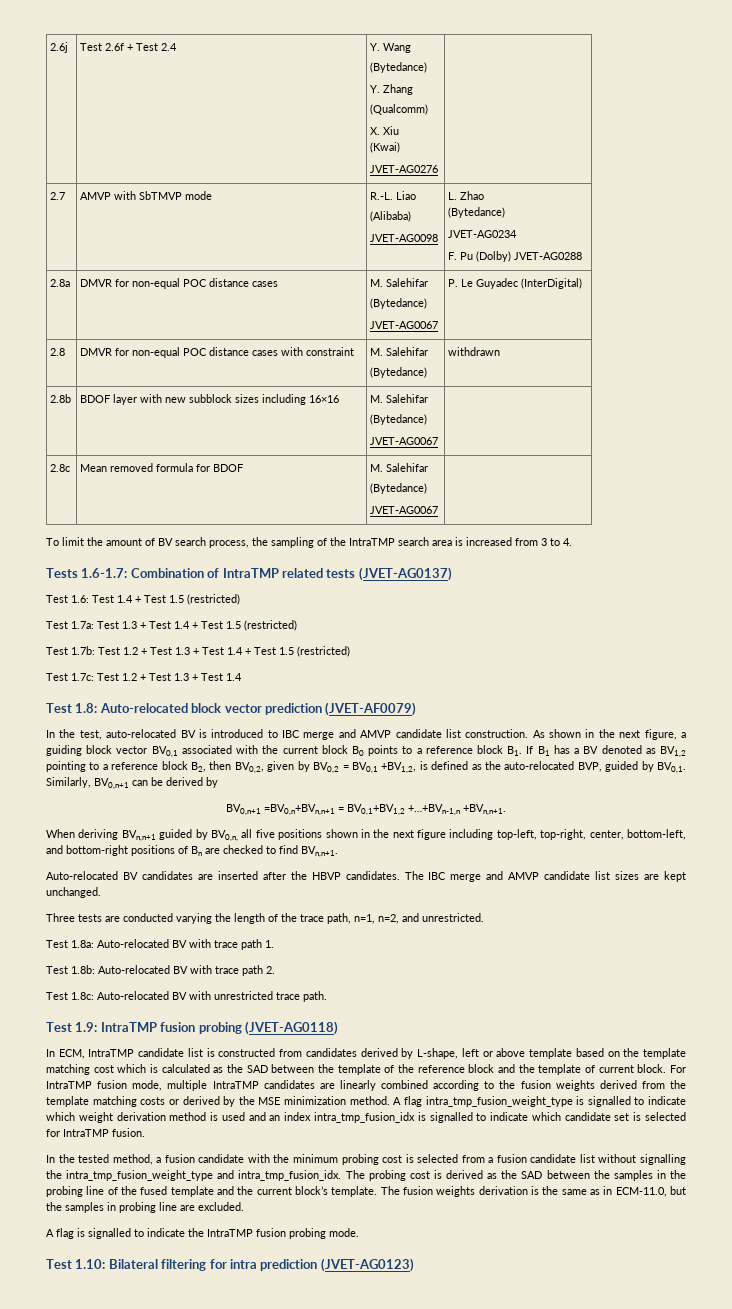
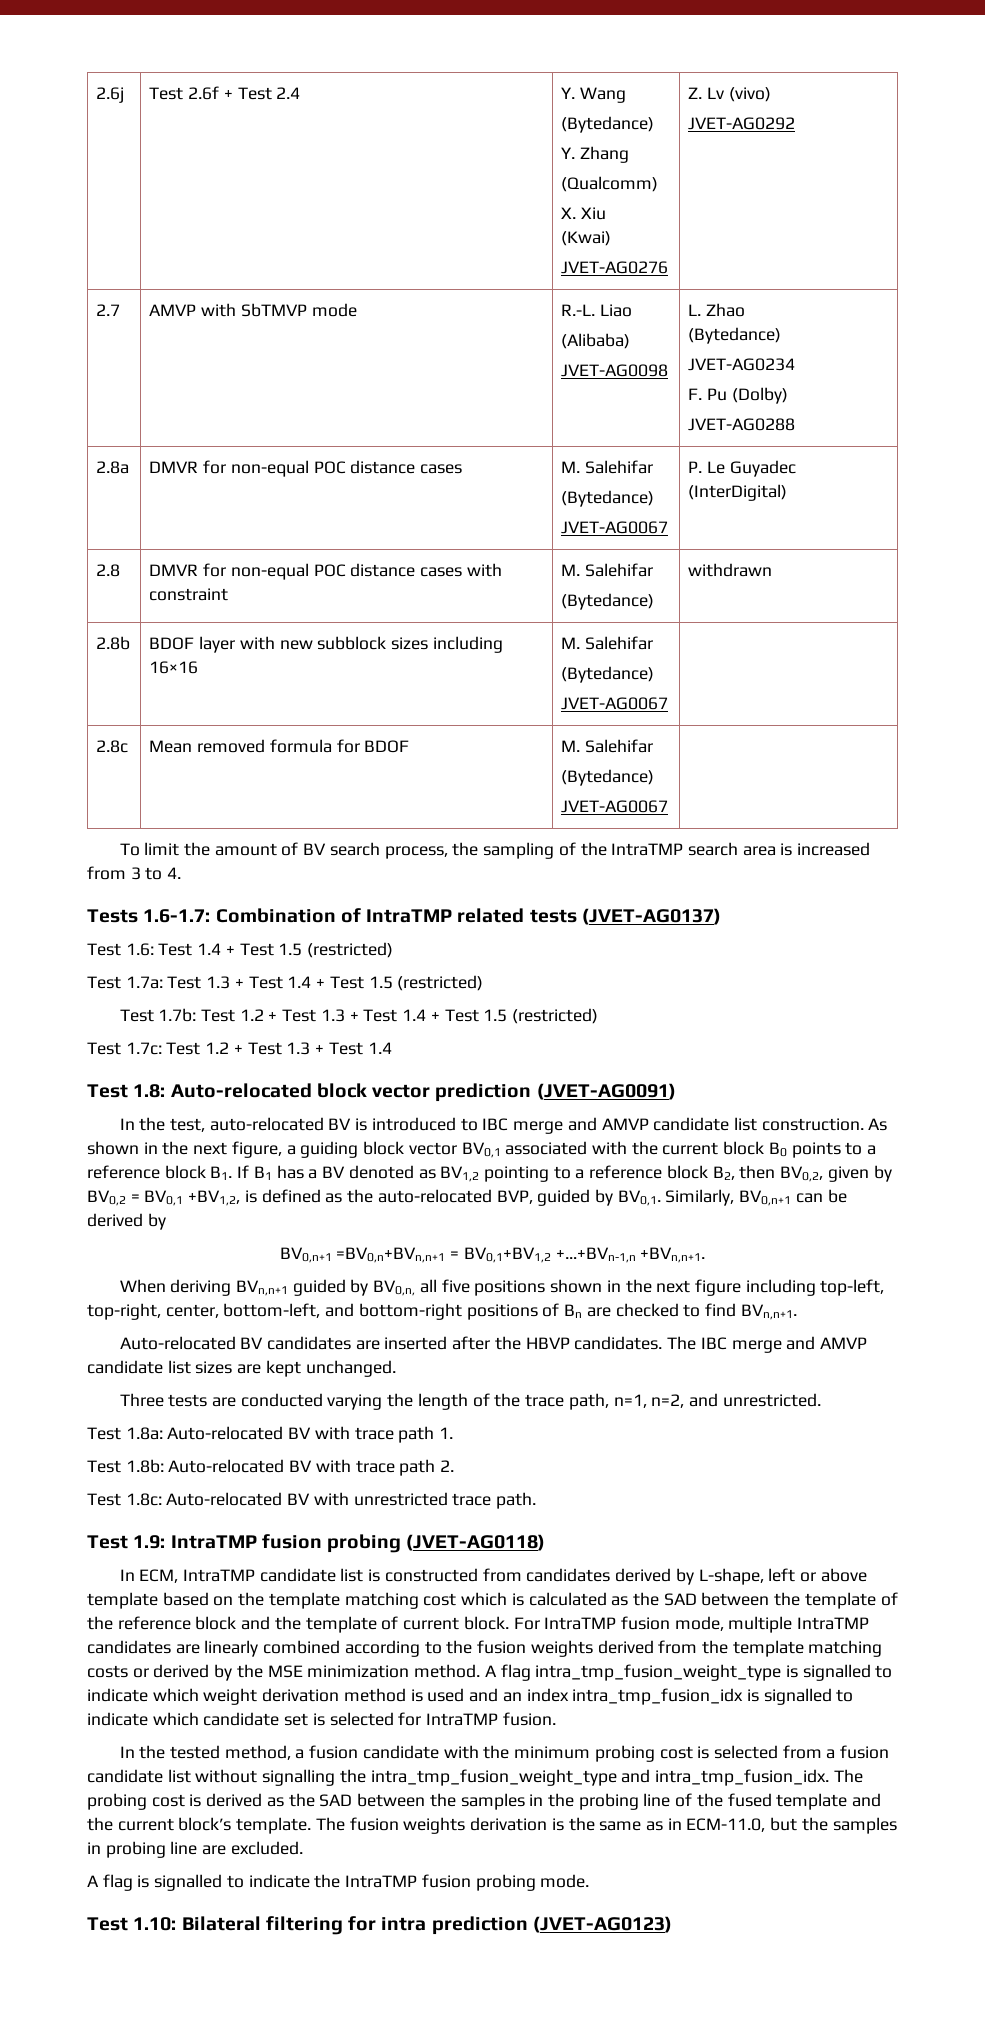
(439, 169) none -> [688,87,771,102] [688,117,796,130] Z. Lv (vivo) // JVET-AG0292
(512, 256) none -> (788, 395) //
[325,702,417,716] (JVET-AF0079) -> [536,1083,676,1100] (JVET-AG0091)

